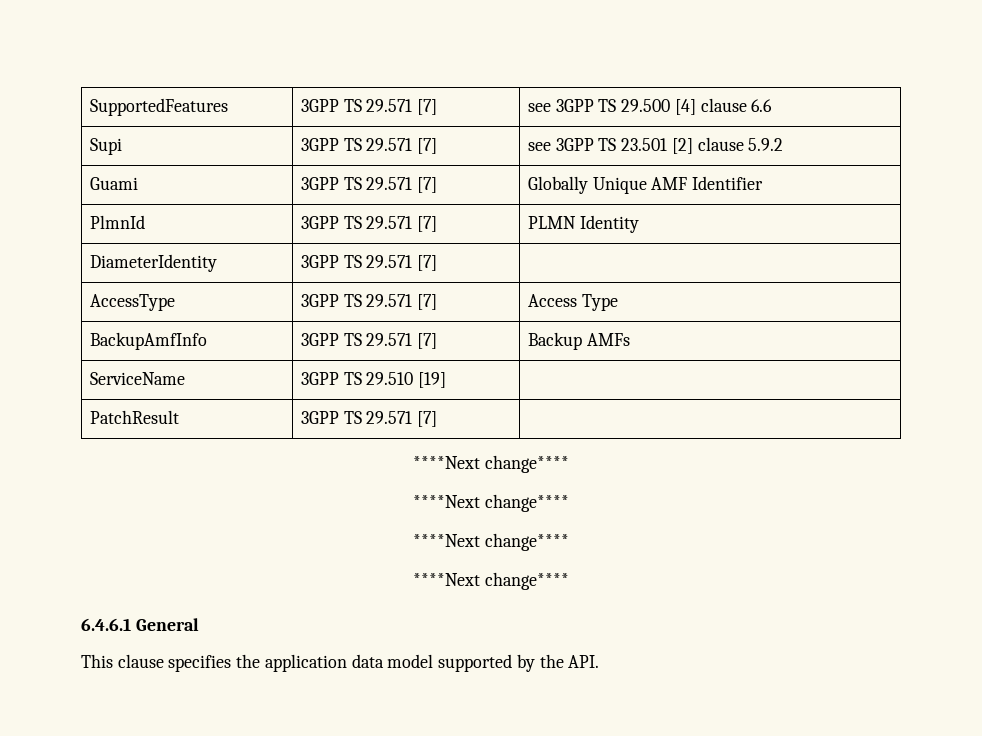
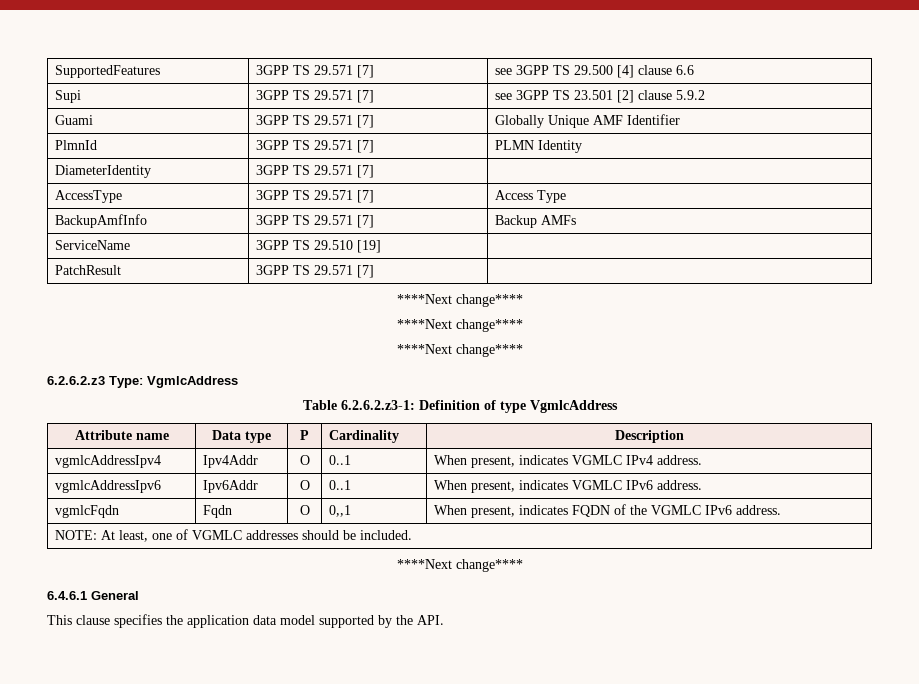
(569, 542) none -> [47,376,238,388] [302,400,618,413] [74,430,169,440] [212,430,271,443] [300,430,309,440] [329,430,400,443] [614,430,684,443] [55,455,162,468] [203,455,259,468] [299,455,310,465] [329,455,352,465] [434,455,703,468] [55,480,162,493] [203,480,259,493] [299,480,310,490] [329,480,352,490] [434,480,703,493] [55,505,120,518] [203,505,233,518] [299,505,310,515] [329,505,352,517] [434,504,782,518] [55,529,413,542] // 6.2.6.2.z3 Type: VgmlcAddress // Table 6.2.6.2.z3-1: Definition of type VgmlcAddress // Attribute name | Data type | P | Cardinality | Description // vgmlcAddressIpv4 | Ipv4Addr | O | 0..1 | When present, indicates VGMLC IPv4 address. // vgmlcAddressIpv6 | Ipv6Addr | O | 0..1 | When present, indicates VGMLC IPv6 address. // vgmlcFqdn | Fqdn | O | 0,,1 | When present, indicates FQDN of the VGMLC IPv6 address. // NOTE: At least, one of VGMLC addresses should be included.

